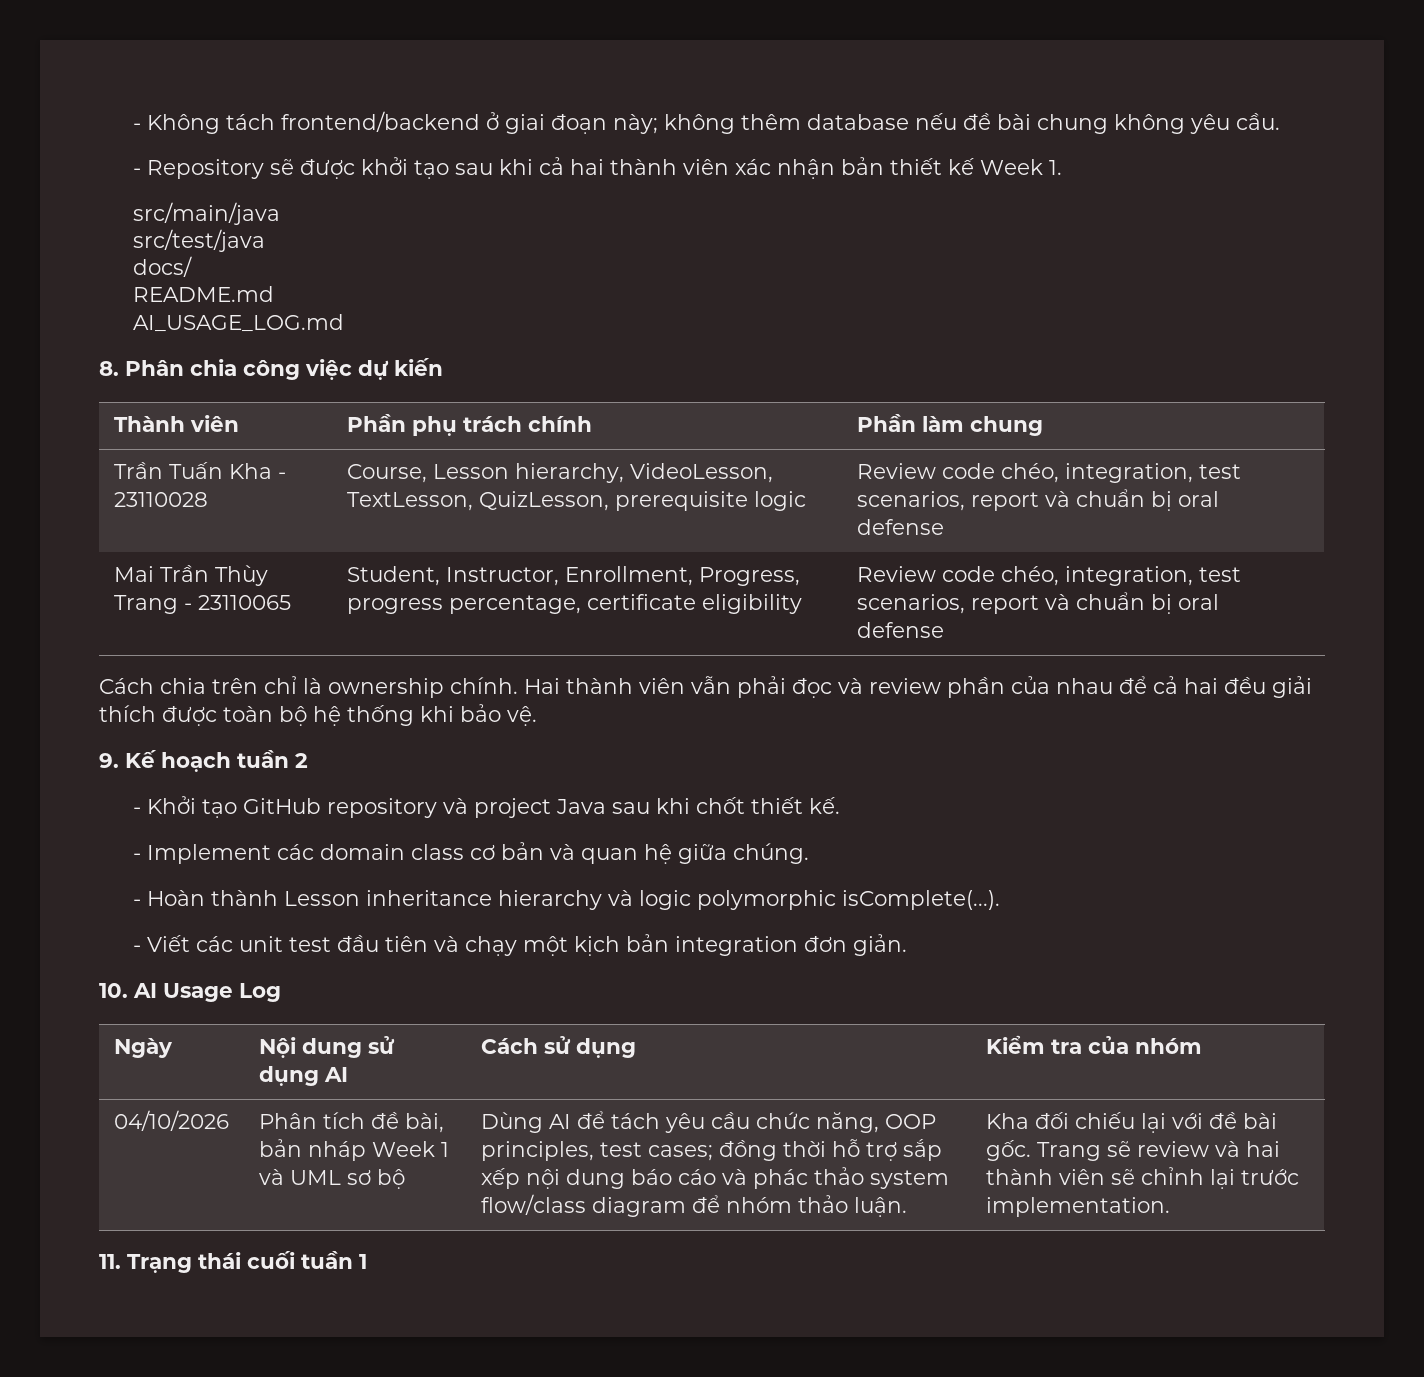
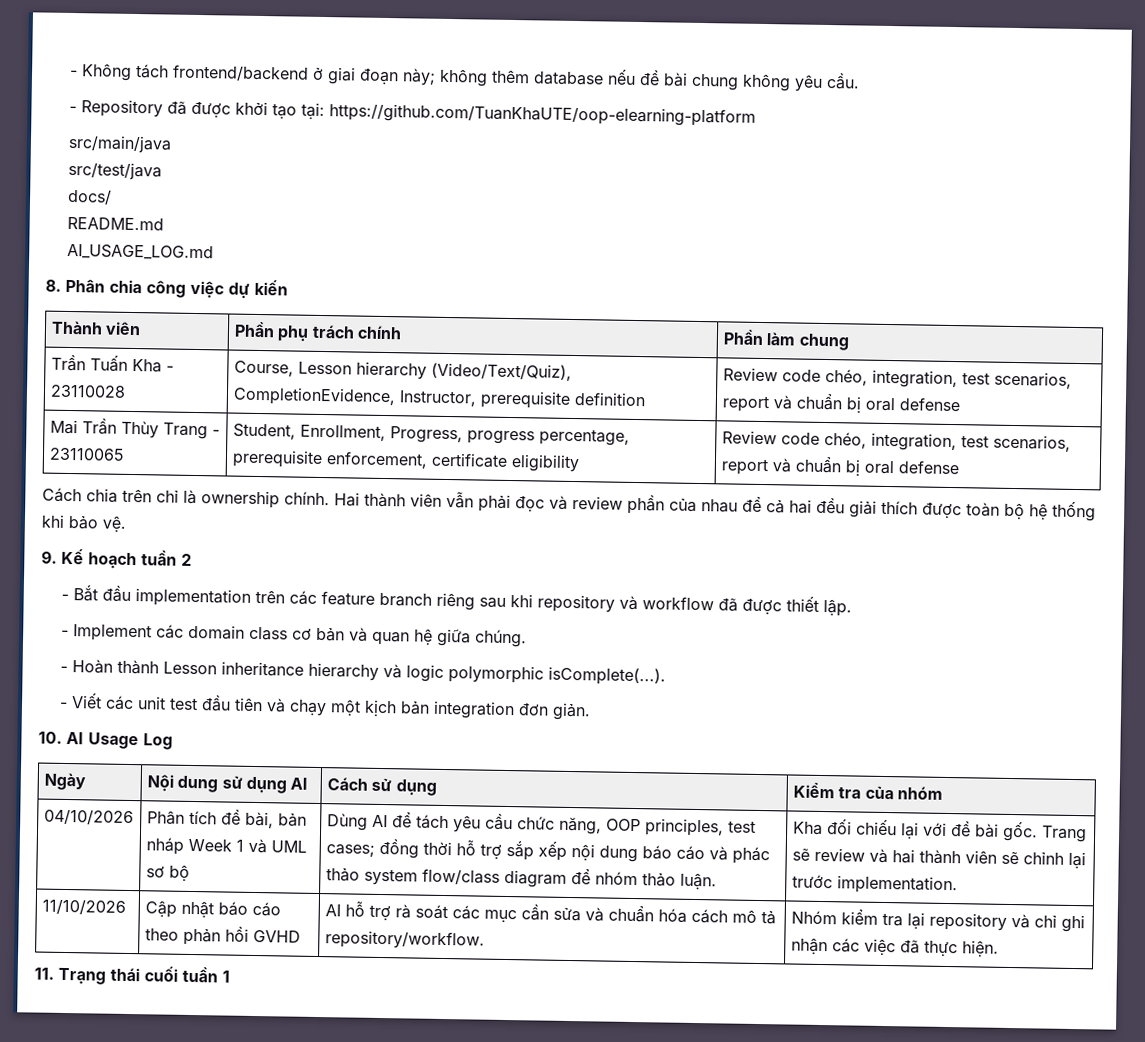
[270,159,295,175] sẽ -> [167,101,188,115] đã
[455,157,1063,179] sau khi cả hai thành viên xác nhận bản thiết kế Week 1. -> [301,102,757,127] tại: https://github.com/TuanKhaUTE/oop-elearning-platform
[514,463,773,483] [346,491,806,511] hierarchy, VideoLesson, TextLesson, QuizLesson, prerequisite logic -> [355,361,572,381] [232,386,646,409] hierarchy (Video/Text/Quiz), CompletionEvidence, Instructor, prerequisite definition
[445,567,559,586] Instructor, -> (296, 431) none
(581, 604) none -> [231,449,428,469] prerequisite enforcement,
[147,796,841,818] Khởi tạo GitHub repository và project Java sau khi chốt thiết kế. -> [73,585,853,617] Bắt đầu implementation trên các feature branch riêng sau khi repository và workflow đã được thiết lập.
(1170, 1207) none -> [41,899,126,915] [144,900,281,919] [144,926,301,946] [324,901,776,925] [324,930,485,950] [790,909,1085,933] [790,937,999,958] // 11/10/2026 | Cập nhật báo cáo theo phản hồi GVHD | AI hỗ trợ rà soát các mục cần sửa và chuẩn hóa cách mô tả repository/workflow. | Nhóm kiểm tra lại repository và chỉ ghi nhận các việc đã thực hiện.

